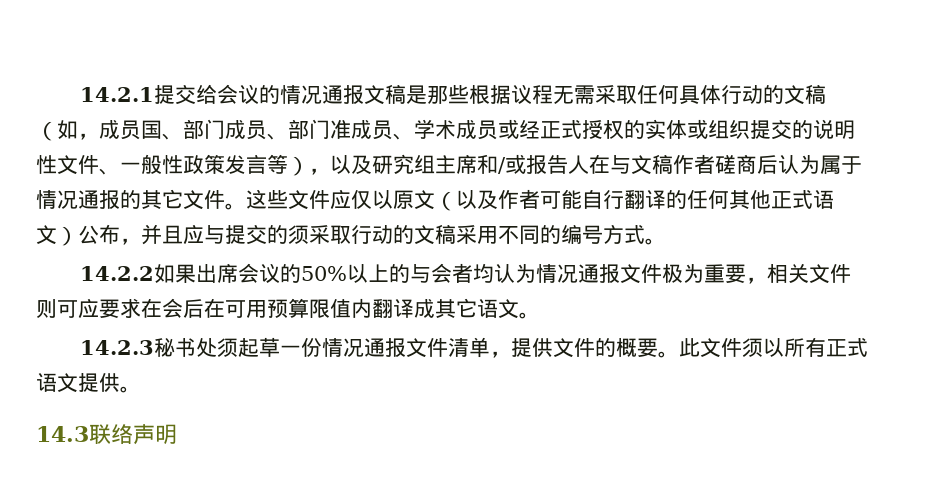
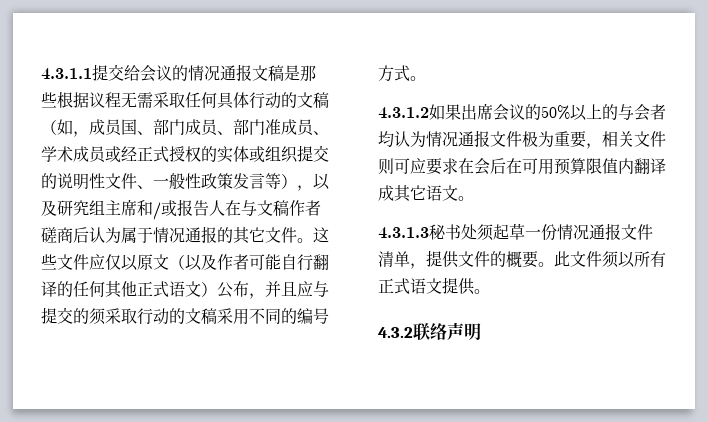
[80,87,155,102] 14.2.1 -> [41,68,92,80] 4.3.1.1
[80,266,155,281] 14.2.2 -> [378,107,429,119] 4.3.1.2
[80,340,155,355] 14.2.3 -> [378,227,429,239] 4.3.1.3
[36,426,89,442] 14.3 -> [378,327,413,338] 4.3.2

